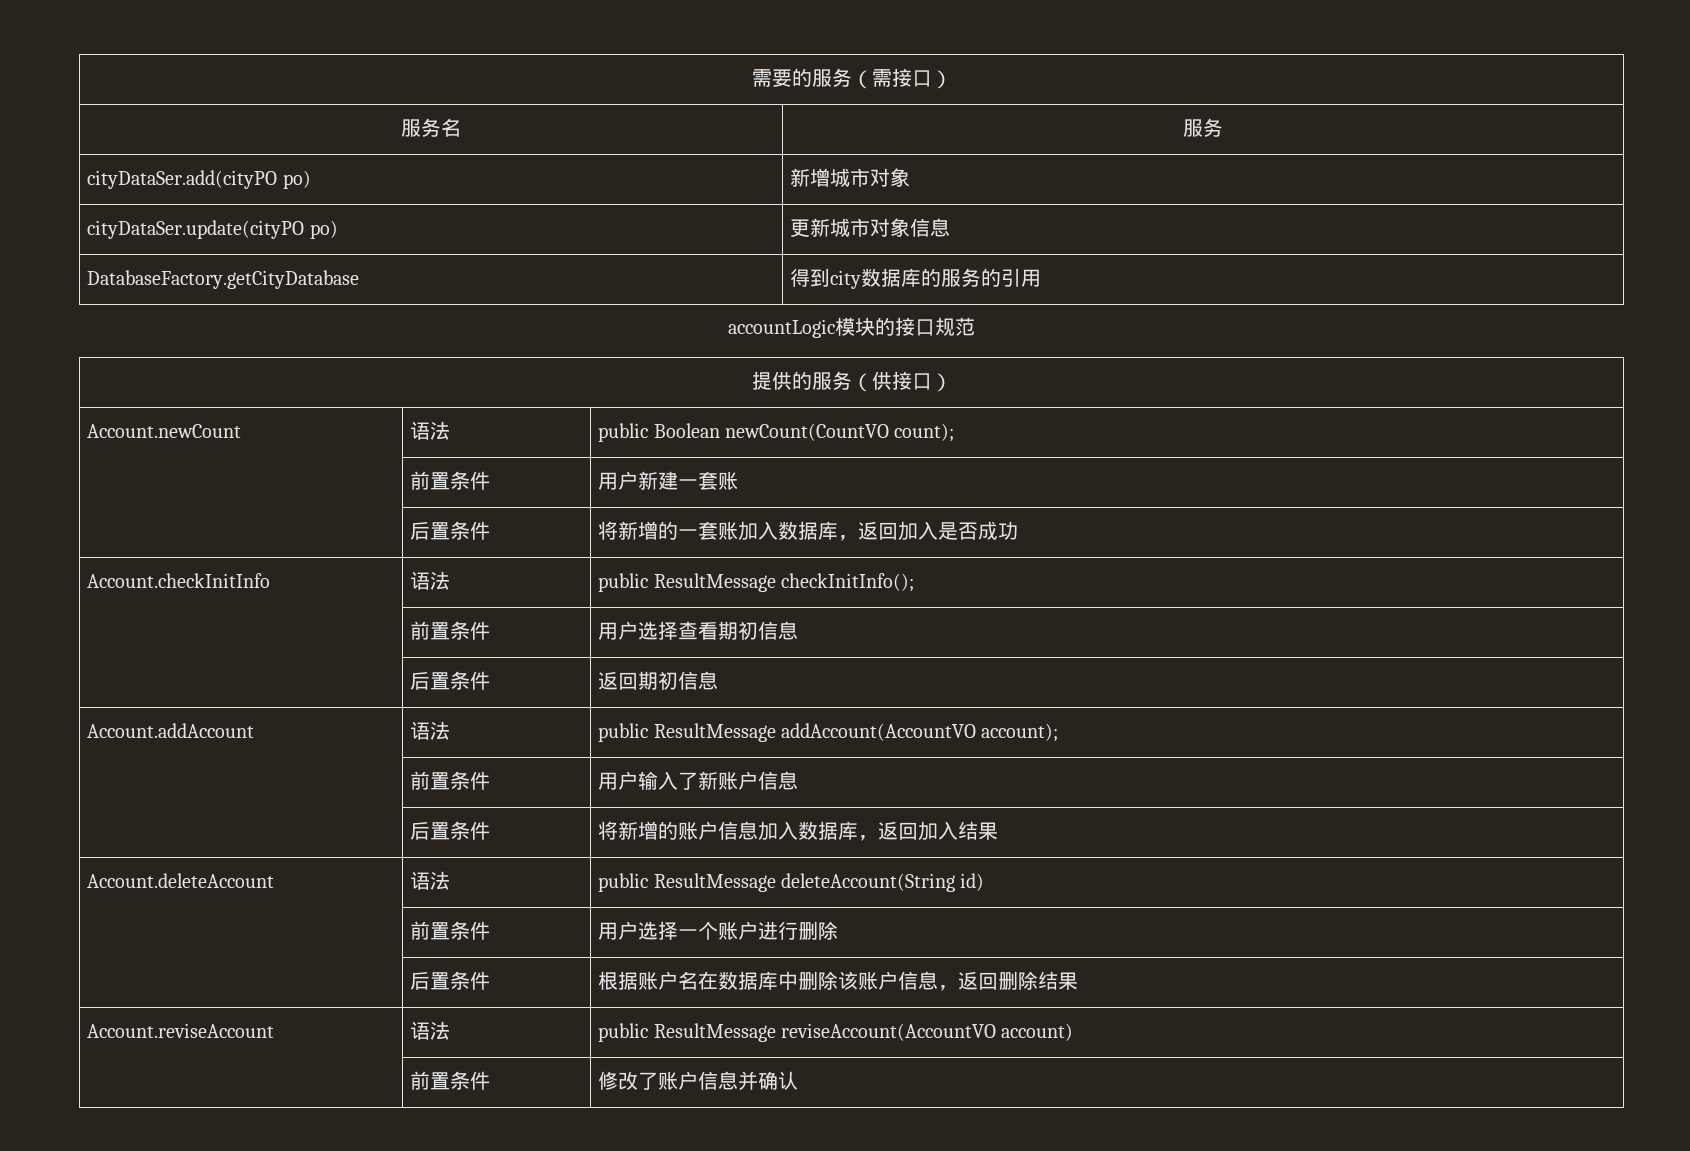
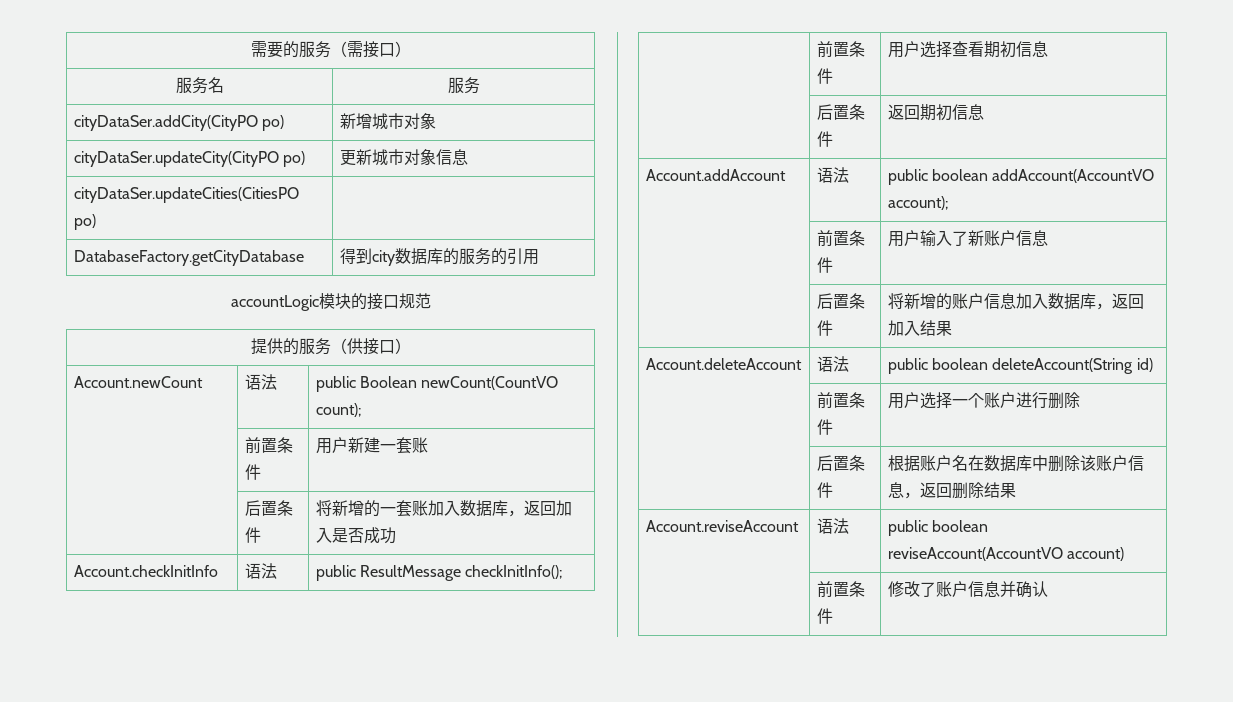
[87,170,278,189] cityDataSer.add(cityPO -> [73,115,258,131] cityDataSer.addCity(CityPO
[87,220,305,239] cityDataSer.update(cityPO -> [73,151,279,167] cityDataSer.updateCity(CityPO
(951, 227) none -> [73,187,299,203] [73,214,96,230] // cityDataSer.updateCities(CitiesPO po) |
[653,723,776,742] ResultMessage -> [932,169,989,181] boolean
[653,873,776,892] ResultMessage -> [932,358,989,370] boolean
[653,1023,776,1042] ResultMessage -> [932,520,989,532] boolean

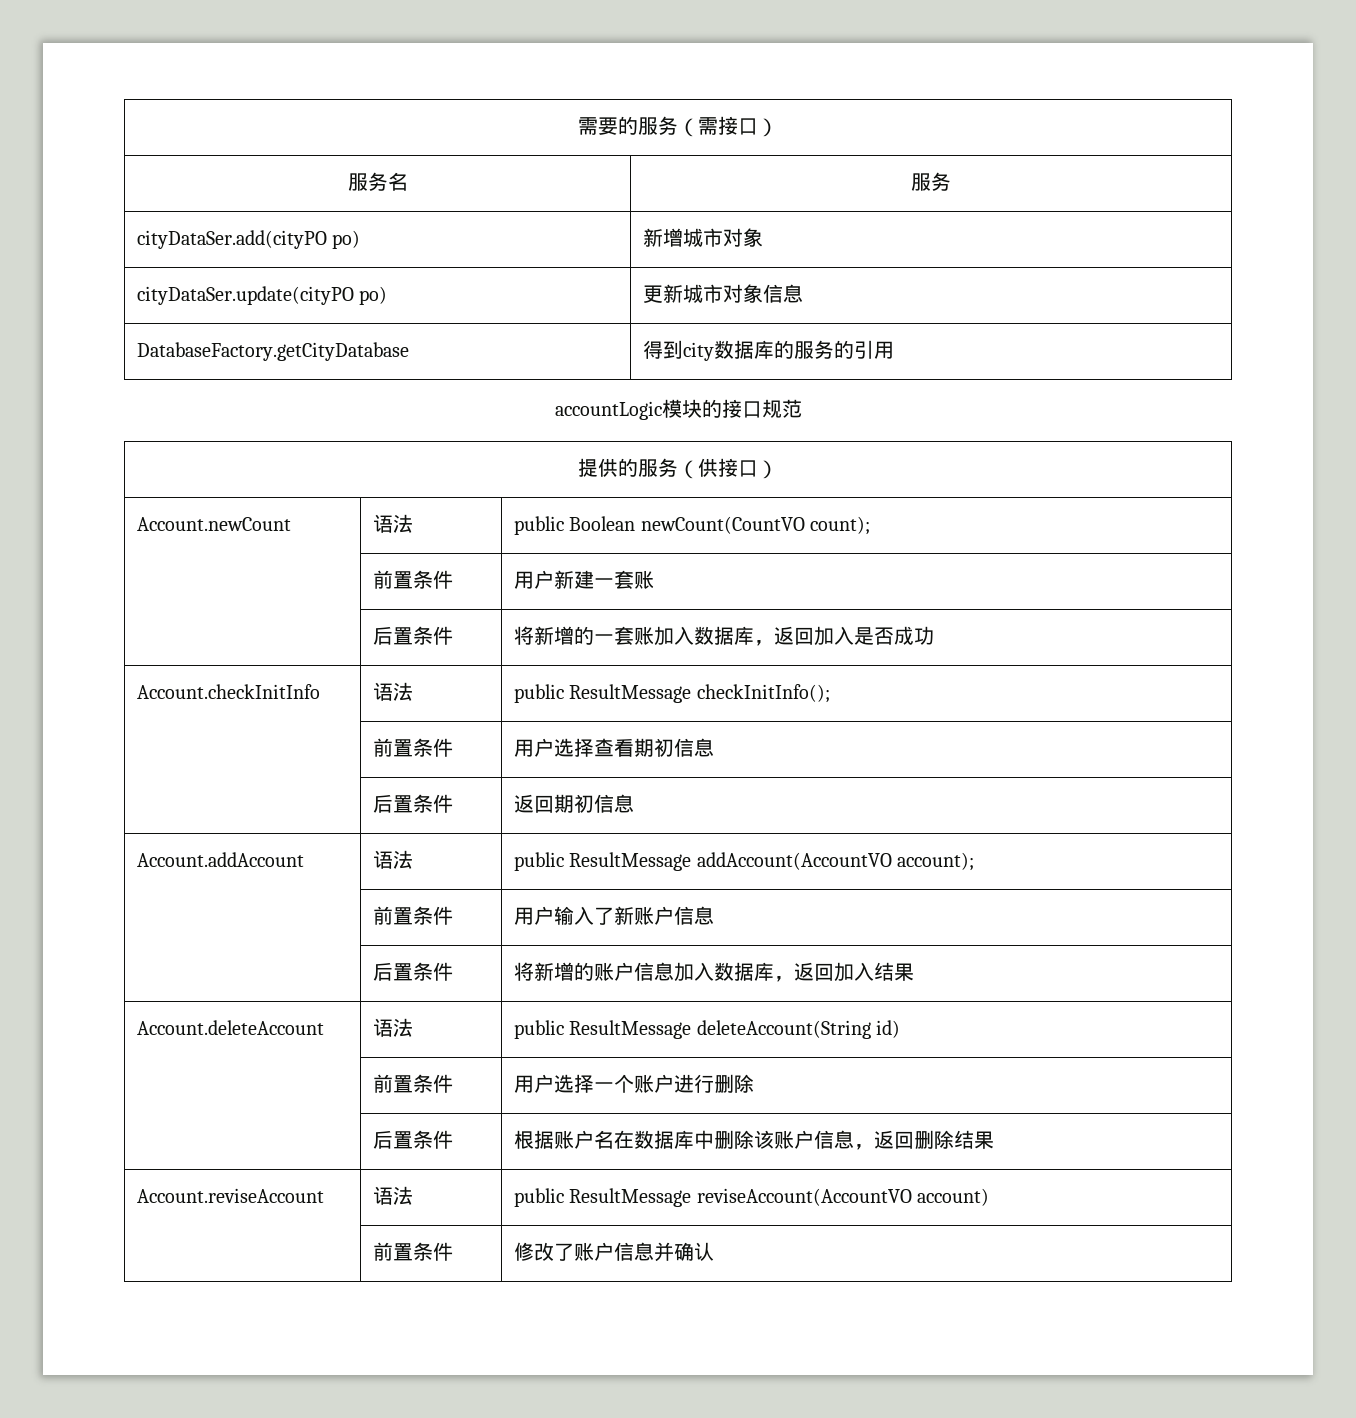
[73,115,258,131] cityDataSer.addCity(CityPO -> [137,230,328,249] cityDataSer.add(cityPO
[73,151,279,167] cityDataSer.updateCity(CityPO -> [137,286,355,305] cityDataSer.update(cityPO
[73,187,299,203] [73,214,96,230] // cityDataSer.updateCities(CitiesPO po) | -> (804, 293) none
[932,169,989,181] boolean -> [569,852,692,871] ResultMessage
[932,358,989,370] boolean -> [569,1020,692,1039] ResultMessage
[932,520,989,532] boolean -> [569,1188,692,1207] ResultMessage

